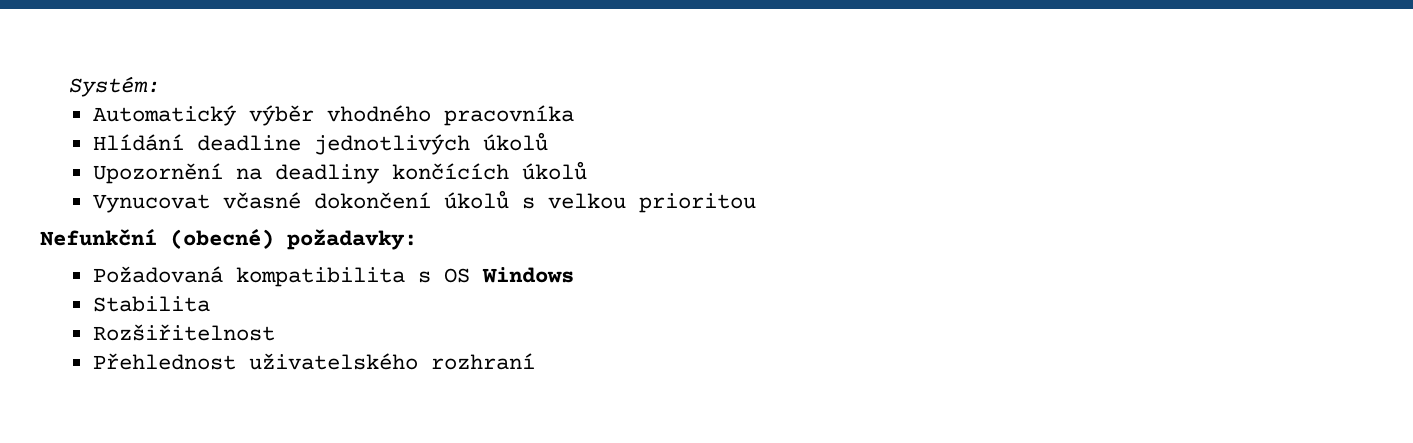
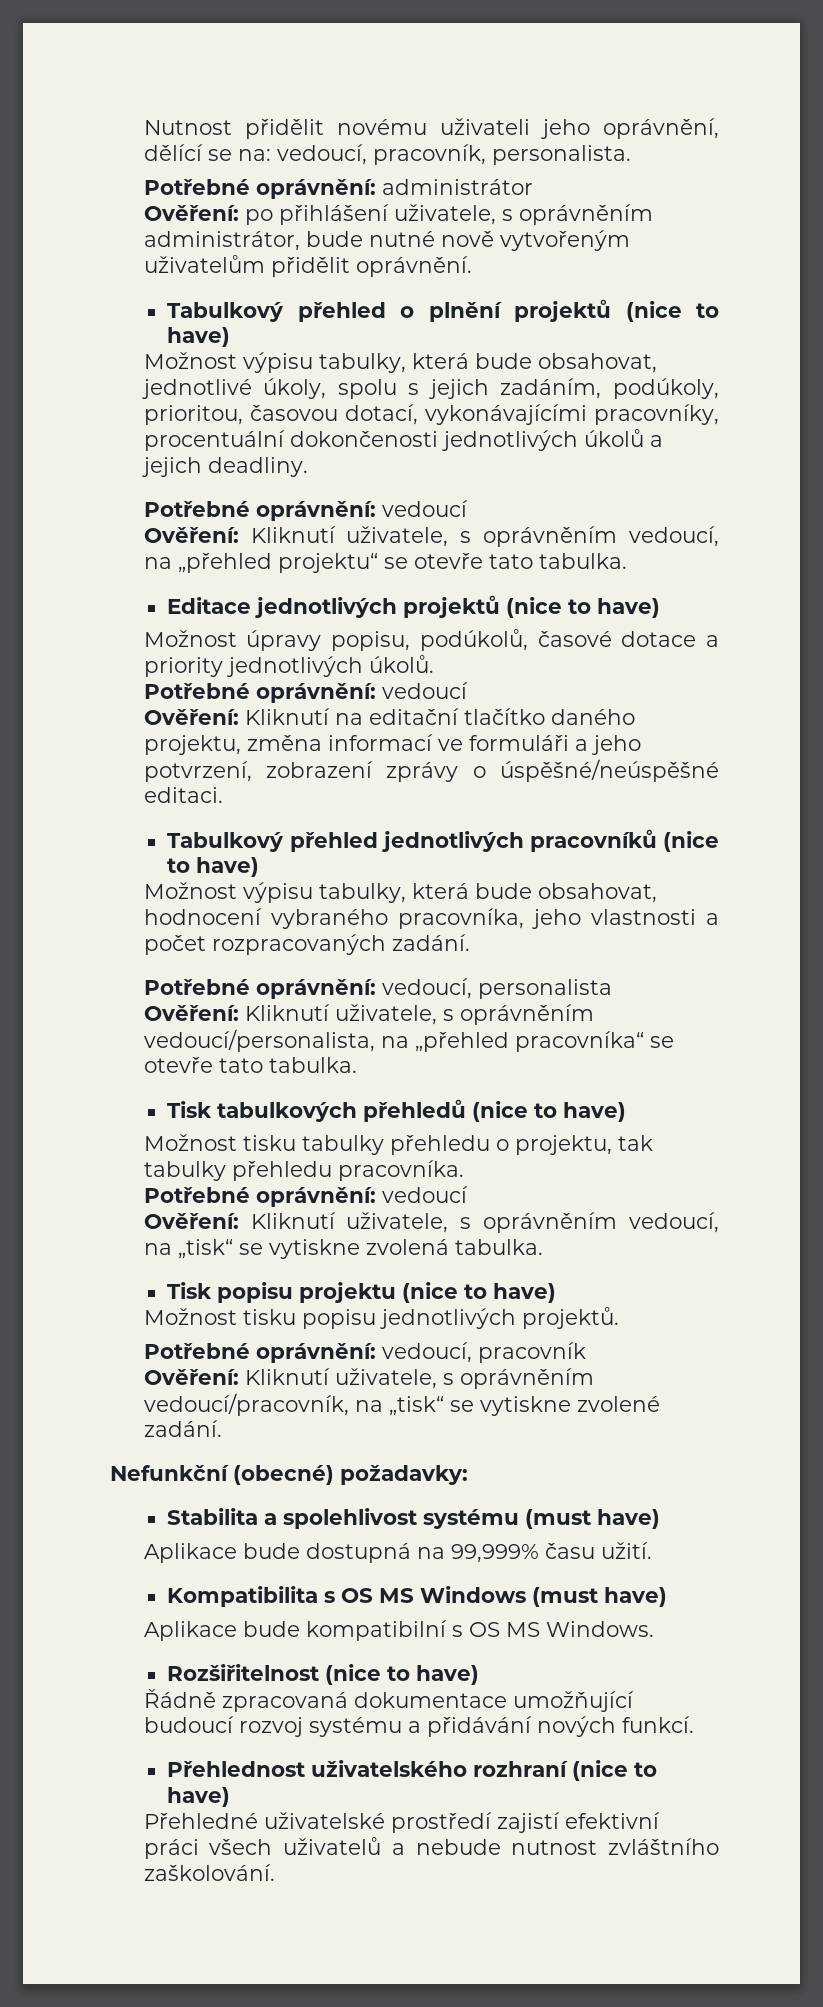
[68,76,160,97] [93,105,575,126] [93,132,549,155] [93,161,588,184] [93,190,757,213] [40,228,417,250] [93,266,471,287] Systém: // Automatický výběr vhodného pracovníka // Hlídání deadline jednotlivých úkolů // Upozornění na deadliny končících úkolů // Vynucovat včasné dokončení úkolů s velkou prioritou // Nefunkční (obecné) požadavky: // Požadovaná kompatibilita s OS -> [143,118,719,139] [143,144,631,165] [143,179,533,199] [143,204,653,225] [143,230,630,251] [143,255,472,277] [167,299,719,322] [167,327,231,347] [143,352,657,373] [141,378,719,399] [143,404,719,425] [143,429,663,451] [141,457,308,477] [143,500,468,521] [143,526,719,547] [143,553,627,573] [167,595,661,618] [143,629,719,651] [143,655,434,677] [143,682,468,703] [143,708,635,725] [143,734,641,755] [143,759,719,782] [143,787,223,803] [167,829,719,852] [167,857,260,877] [143,882,657,903] [143,908,719,929] [143,934,470,955] [143,978,612,999] [143,1004,594,1025] [143,1029,674,1052] [143,1057,357,1073] [167,1099,627,1122] [143,1134,653,1155] [143,1160,464,1181] [143,1186,468,1207] [143,1212,719,1233] [143,1239,543,1259] [167,1282,557,1303] [143,1307,619,1329] [143,1342,586,1363] [143,1368,594,1389] [143,1393,660,1416] [143,1420,222,1437] [110,1465,468,1485] [167,1508,661,1529] [143,1542,652,1563] [167,1586,415,1607] Nutnost přidělit novému uživateli jeho oprávnění, dělící se na: vedoucí, pracovník, personalista. // Potřebné oprávnění: administrátor // Ověření: po přihlášení uživatele, s oprávněním administrátor, bude nutné nově vytvořeným uživatelům přidělit oprávnění. // Tabulkový přehled o plnění projektů (nice to have) // Možnost výpisu tabulky, která bude obsahovat, jednotlivé úkoly, spolu s jejich zadáním, podúkoly, prioritou, časovou dotací, vykonávajícími pracovníky, procentuální dokončenosti jednotlivých úkolů a jejich deadliny. // Potřebné oprávnění: vedoucí // Ověření: Kliknutí uživatele, s oprávněním vedoucí, na „přehled projektu“ se otevře tato tabulka. // Editace jednotlivých projektů (nice to have) // Možnost úpravy popisu, podúkolů, časové dotace a priority jednotlivých úkolů. // Potřebné oprávnění: vedoucí // Ověření: Kliknutí na editační tlačítko daného projektu, změna informací ve formuláři a jeho potvrzení, zobrazení zprávy o úspěšné/neúspěšné editaci. // Tabulkový přehled jednotlivých pracovníků (nice to have) // Možnost výpisu tabulky, která bude obsahovat, hodnocení vybraného pracovníka, jeho vlastnosti a počet rozpracovaných zadání. // Potřebné oprávnění: vedoucí, personalista // Ověření: Kliknutí uživatele, s oprávněním vedoucí/personalista, na „přehled pracovníka“ se otevře tato tabulka. // Tisk tabulkových přehledů (nice to have) // Možnost tisku tabulky přehledu o projektu, tak tabulky přehledu pracovníka. // Potřebné oprávnění: vedoucí // Ověření: Kliknutí uživatele, s oprávněním vedoucí, na „tisk“ se vytiskne zvolená tabulka. // Tisk popisu projektu (nice to have) // Možnost tisku popisu jednotlivých projektů. // Potřebné oprávnění: vedoucí, pracovník // Ověření: Kliknutí uživatele, s oprávněním vedoucí/pracovník, na „tisk“ se vytiskne zvolené zadání. // Nefunkční (obecné) požadavky: // Stabilita a spolehlivost systému (must have) // Aplikace bude dostupná na 99,999% času užití. // Kompatibilita s OS MS
[93,296,211,312] [93,324,276,341] [93,353,536,370] // Stabilita // Rozšiřitelnost // Přehlednost uživatelského rozhraní -> [532,1587,668,1607] [143,1620,654,1641] [167,1664,480,1685] [143,1689,634,1712] [143,1716,694,1737] [167,1760,658,1781] [167,1787,231,1807] [143,1812,660,1833] [143,1837,719,1859] [143,1864,275,1881] (must have) // Aplikace bude kompatibilní s OS MS Windows. // Rozšiřitelnost (nice to have) // Řádně zpracovaná dokumentace umožňující budoucí rozvoj systému a přidávání nových funkcí. // Přehlednost uživatelského rozhraní (nice to have) // Přehledné uživatelské prostředí zajistí efektivní práci všech uživatelů a nebude nutnost zvláštního zaškolování.

